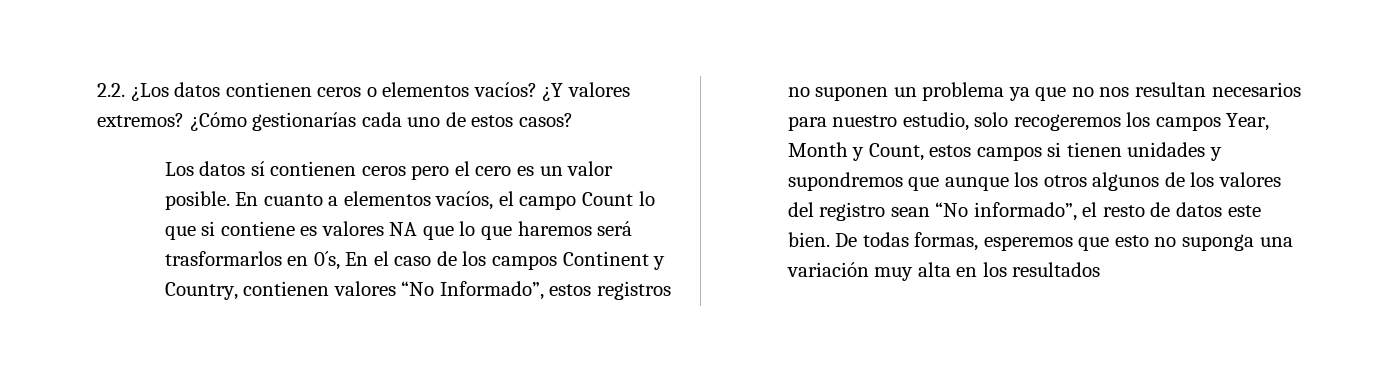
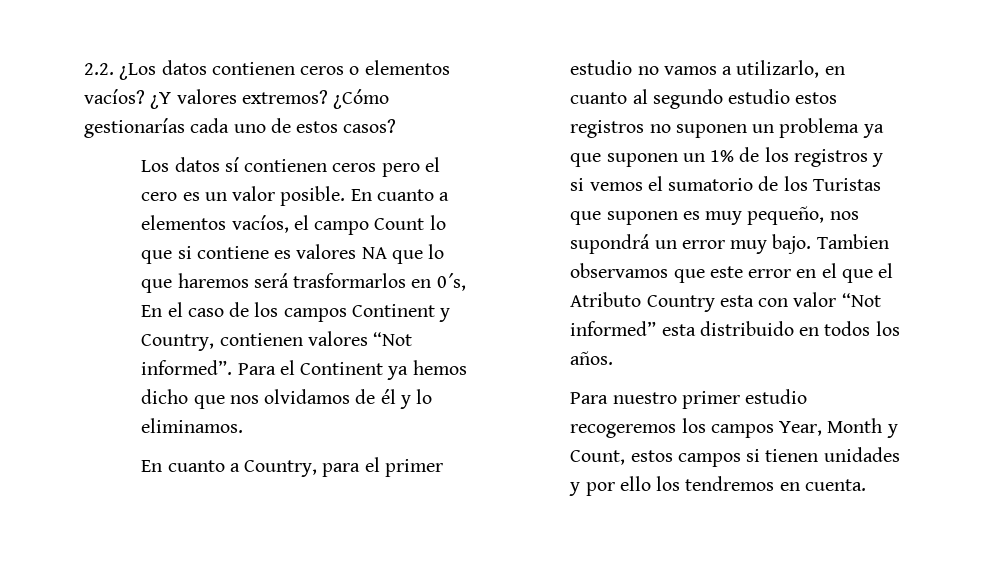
[401,281,544,300] “No Informado”, -> [373,332,413,346] [141,360,467,380] [141,389,433,409] [141,418,244,433] [141,457,443,477] [570,60,845,78] [570,89,791,109] “Not informed”. Para el Continent ya hemos dicho que nos olvidamos de él y lo eliminamos. // En cuanto a Country, para el primer estudio no vamos a utilizarlo, en cuanto al segundo estudio
[1071,82,1301,97] [787,112,1009,131] no nos resultan necesarios para nuestro estudio, solo -> [606,147,884,167] [570,176,881,191] [570,206,859,225] [570,234,889,254] [570,263,894,283] [570,292,881,312] [570,321,900,336] [570,351,614,365] [570,389,808,409] suponen un 1% de los registros y si vemos el sumatorio de los Turistas que suponen es muy pequeño, nos supondrá un error muy bajo. Tambien observamos que este error en el que el Atributo Country esta con valor “Not informed” esta distribuido en todos los años. // Para nuestro primer estudio
[787,172,1281,191] [787,202,1261,221] [787,232,1293,251] [786,262,1101,281] supondremos que aunque los otros algunos de los valores del registro sean “No informado”, el resto de datos este bien. De todas formas, esperemos que esto no suponga una variación muy alta en los resultados -> [585,476,866,496] por ello los tendremos en cuenta.

